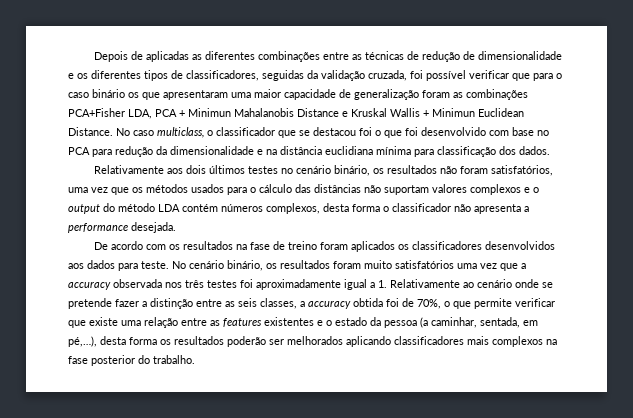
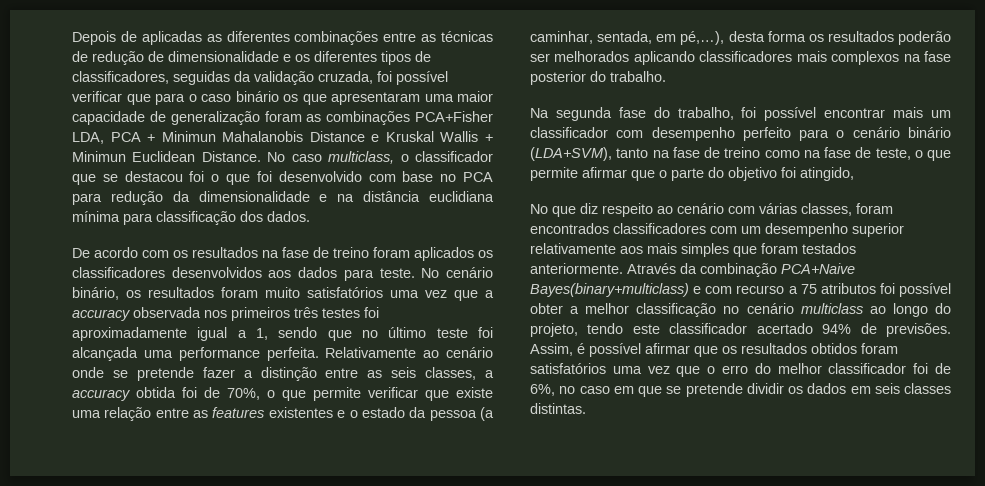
[93,165,553,176] [68,184,539,195] [68,203,529,214] [68,222,176,233] // Relativamente aos dois últimos testes no cenário binário, os resultados não foram satisfatórios, uma vez que os métodos usados para o cálculo das distâncias não suportam valores complexos e o output do método LDA contém números complexos, desta forma o classificador não apresenta a performance desejada. -> (310, 216) none
(182, 285) none -> [231,307,290,321] primeiros
[378,280,387,288] 1. -> [256,327,493,341] [72,347,319,361] 1, sendo que no último teste foi alcançada uma performance perfeita.
(195, 359) none -> [530,107,951,121] [530,127,951,141] [530,147,951,161] [530,167,854,181] [530,203,893,217] [530,223,904,237] [530,243,856,257] [530,263,855,277] [530,283,951,297] [530,303,951,317] [530,323,951,337] [530,343,898,357] [530,363,951,377] [530,383,951,397] [530,403,586,414] // Na segunda fase do trabalho, foi possível encontrar mais um classificador com desempenho perfeito para o cenário binário (LDA+SVM), tanto na fase de treino como na fase de teste, o que permite afirmar que o parte do objetivo foi atingido, // No que diz respeito ao cenário com várias classes, foram encontrados classificadores com um desempenho superior relativamente aos mais simples que foram testados anteriormente. Através da combinação PCA+Naive Bayes(binary+multiclass) e com recurso a 75 atributos foi possível obter a melhor classificação no cenário multiclass ao longo do projeto, tendo este classificador acertado 94% de previsões. Assim, é possível afirmar que os resultados obtidos foram satisfatórios uma vez que o erro do melhor classificador foi de 6%, no caso em que se pretende dividir os dados em seis classes distintas.

